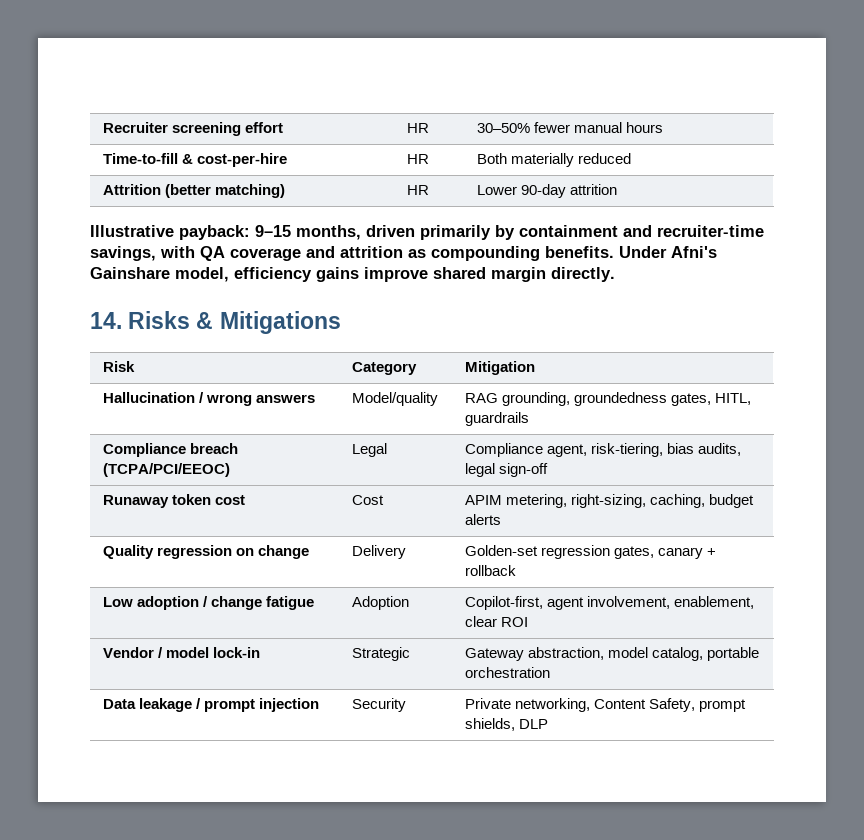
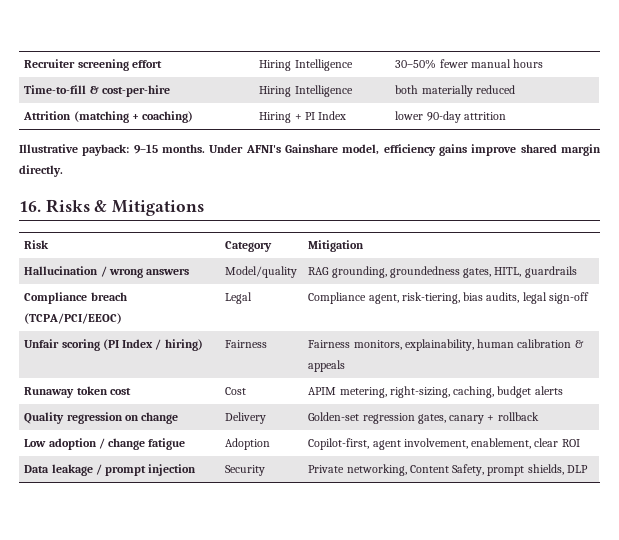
[406,123,429,133] HR -> [259,59,353,71] Hiring Intelligence
[406,154,429,164] [476,153,507,164] HR | Both -> [259,85,353,97] [395,85,419,94] Hiring Intelligence | both
[165,184,286,198] [406,185,429,195] [476,185,517,195] (better matching) | HR | Lower -> [73,111,194,123] [259,111,347,123] [395,111,424,120] (matching + coaching) | Hiring + PI Index | lower
[296,225,764,240] [90,246,717,261] months, driven primarily by containment and recruiter-time savings, with QA coverage and attrition as compounding benefits. Under Afni's -> [162,144,281,153] months. Under AFNI's
[90,312,122,329] 14. -> [19,201,41,212] 16.
(549, 470) none -> [24,339,203,351] [225,340,268,348] [308,339,584,351] [308,360,346,372] // Unfair scoring (PI Index / hiring) | Fairness | Fairness monitors, explainability, human calibration & appeals
[102,647,261,658] [351,647,410,661] [464,647,760,661] [464,667,550,678] // Vendor / model lock-in | Strategic | Gateway abstraction, model catalog, portable orchestration -> (580, 443) none

